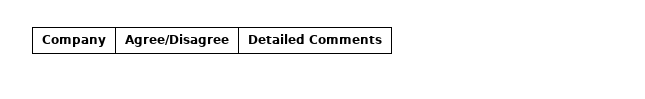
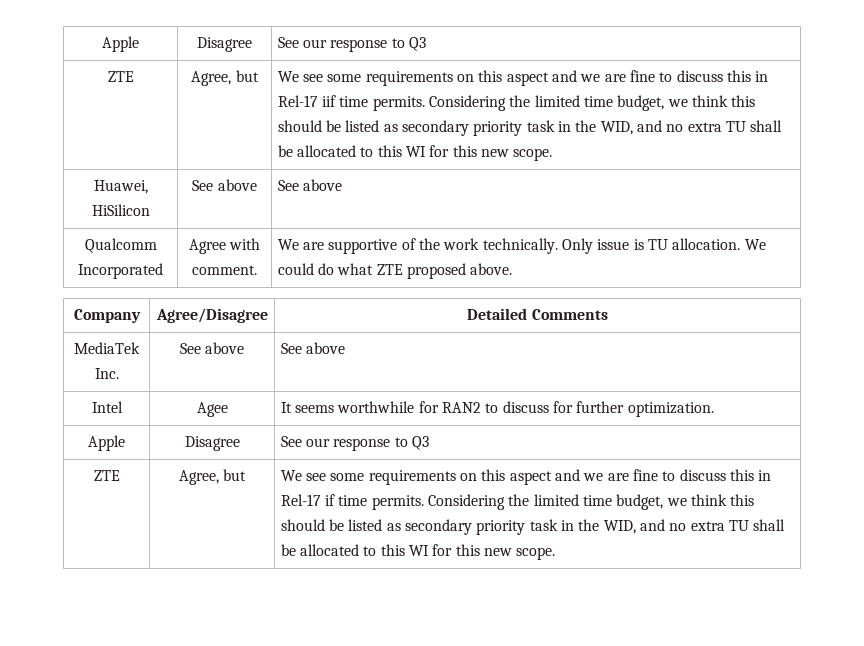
[42,35,106,47] [125,34,229,47] [248,34,382,44] Company | Agree/Disagree | Detailed Comments -> [102,36,139,52] [197,37,252,52] [277,37,427,52] [107,71,134,82] [191,70,259,86] [277,70,769,86] [277,95,756,111] [277,120,783,136] [277,145,553,161] [93,180,148,194] [91,204,150,216] [192,179,257,191] [277,179,343,191] [84,238,157,253] [78,263,163,279] [188,238,261,254] [192,265,257,275] [277,238,766,254] [277,263,513,279] [73,309,141,323] [155,308,268,323] [467,308,608,320] [74,342,140,354] [94,368,119,379] [179,342,245,354] [280,342,346,354] [91,401,123,413] [196,402,228,417] [280,401,714,417] [88,435,125,451] [184,436,240,451] [280,436,430,451] [93,470,120,481] [178,469,247,485] [280,469,772,485] [280,494,755,510] [280,519,786,535] [280,544,556,560] Apple | Disagree | See our response to Q3 // ZTE | Agree, but | We see some requirements on this aspect and we are fine to discuss this in Rel-17 iif time permits. Considering the limited time budget, we think this should be listed as secondary priority task in the WID, and no extra TU shall be allocated to this WI for this new scope. // Huawei, HiSilicon | See above | See above // Qualcomm Incorporated | Agree with comment. | We are supportive of the work technically. Only issue is TU allocation. We could do what ZTE proposed above. // Company | Agree/Disagree | Detailed Comments // MediaTek Inc. | See above | See above // Intel | Agee | It seems worthwhile for RAN2 to discuss for further optimization. // Apple | Disagree | See our response to Q3 // ZTE | Agree, but | We see some requirements on this aspect and we are fine to discuss this in Rel-17 if time permits. Considering the limited time budget, we think this should be listed as secondary priority task in the WID, and no extra TU shall be allocated to this WI for this new scope.

